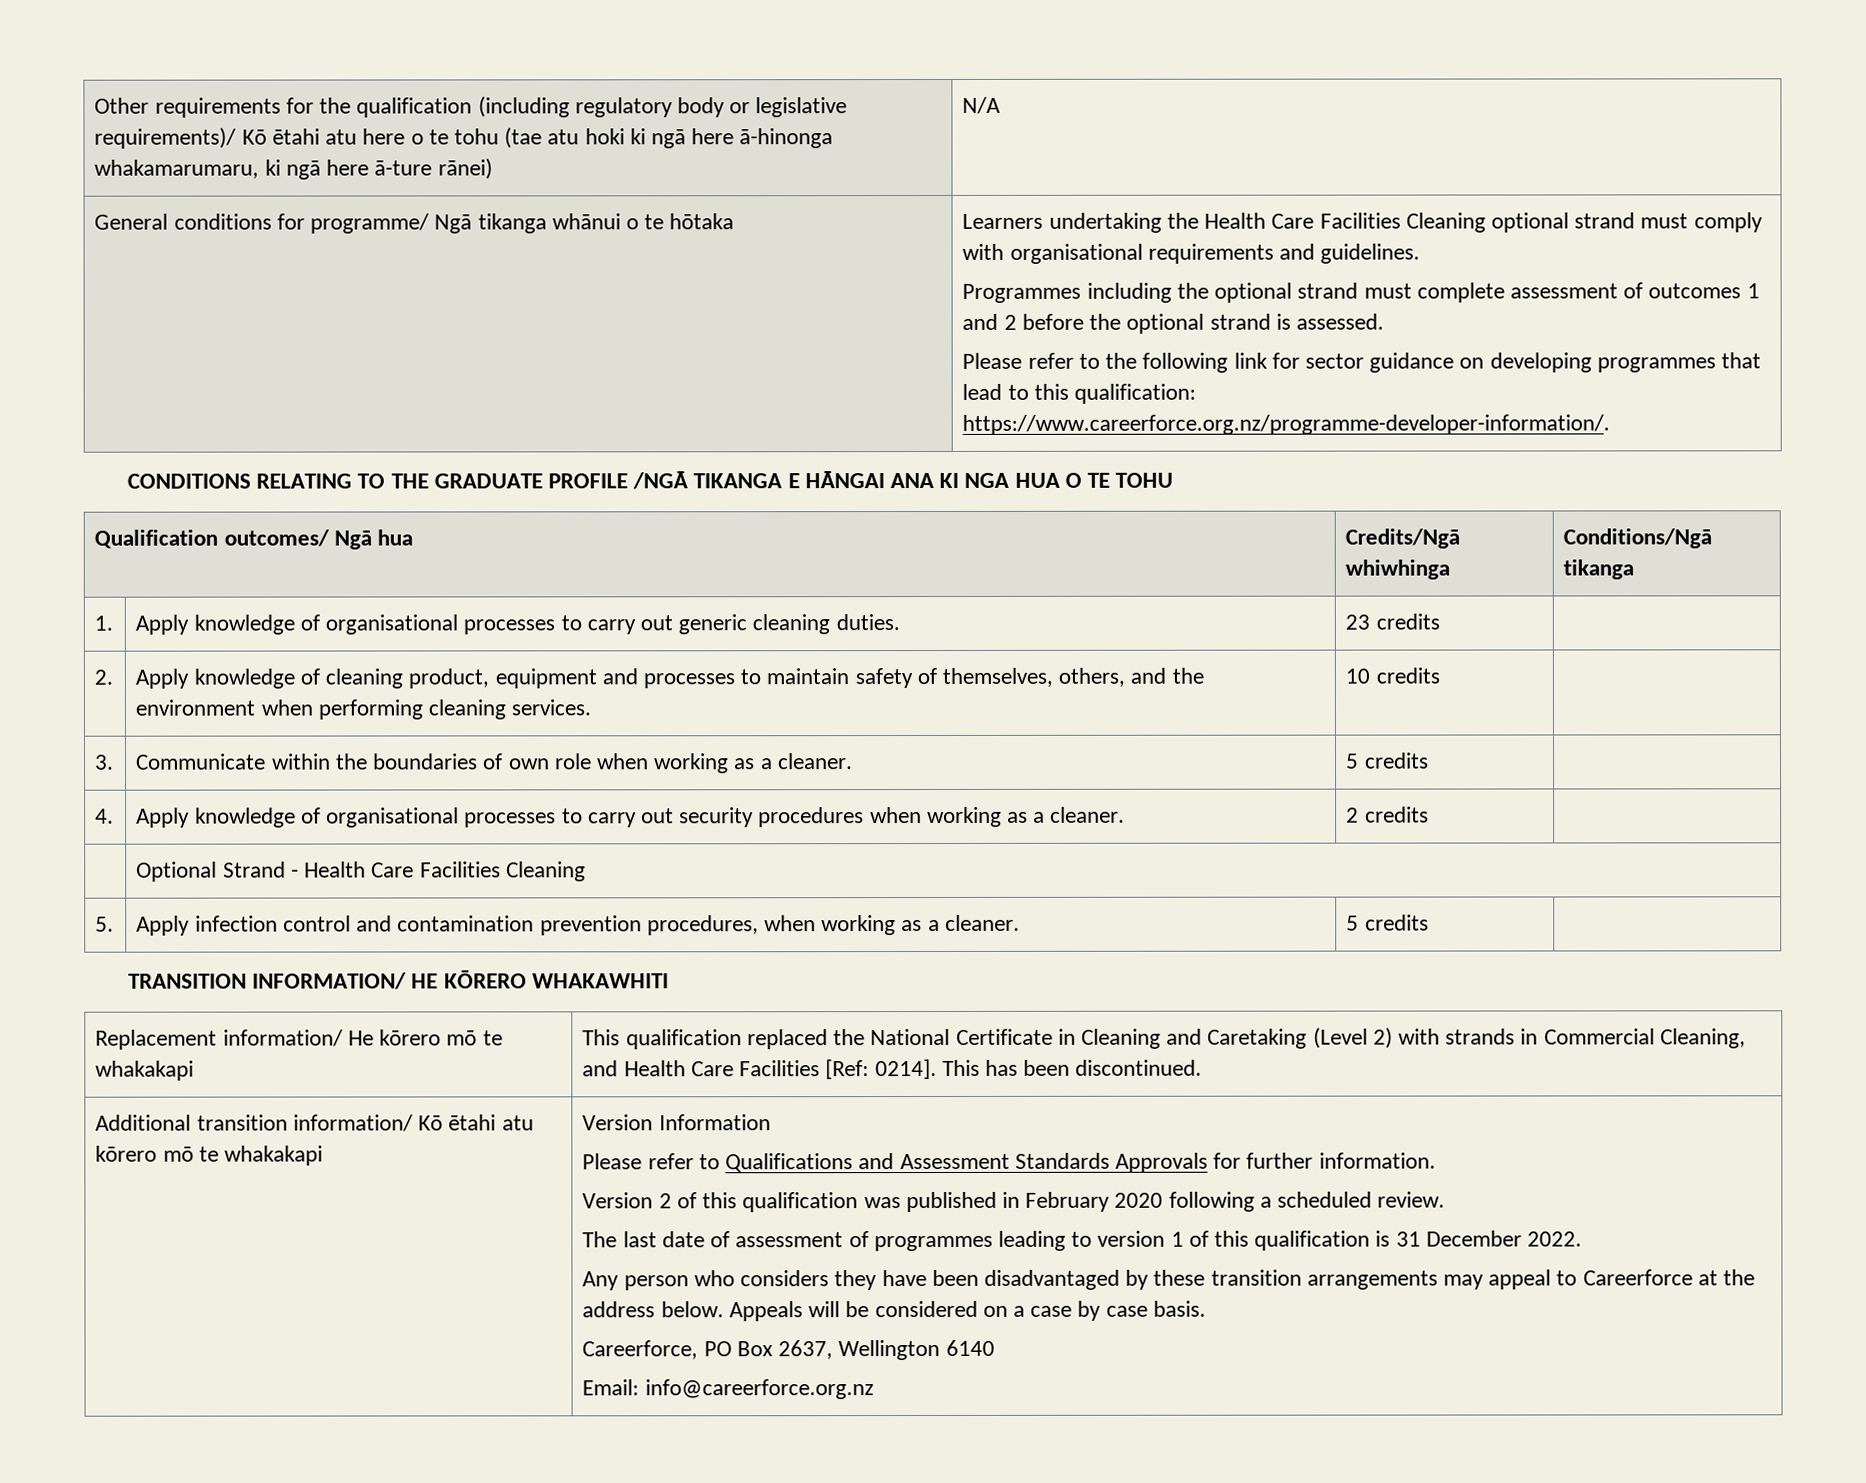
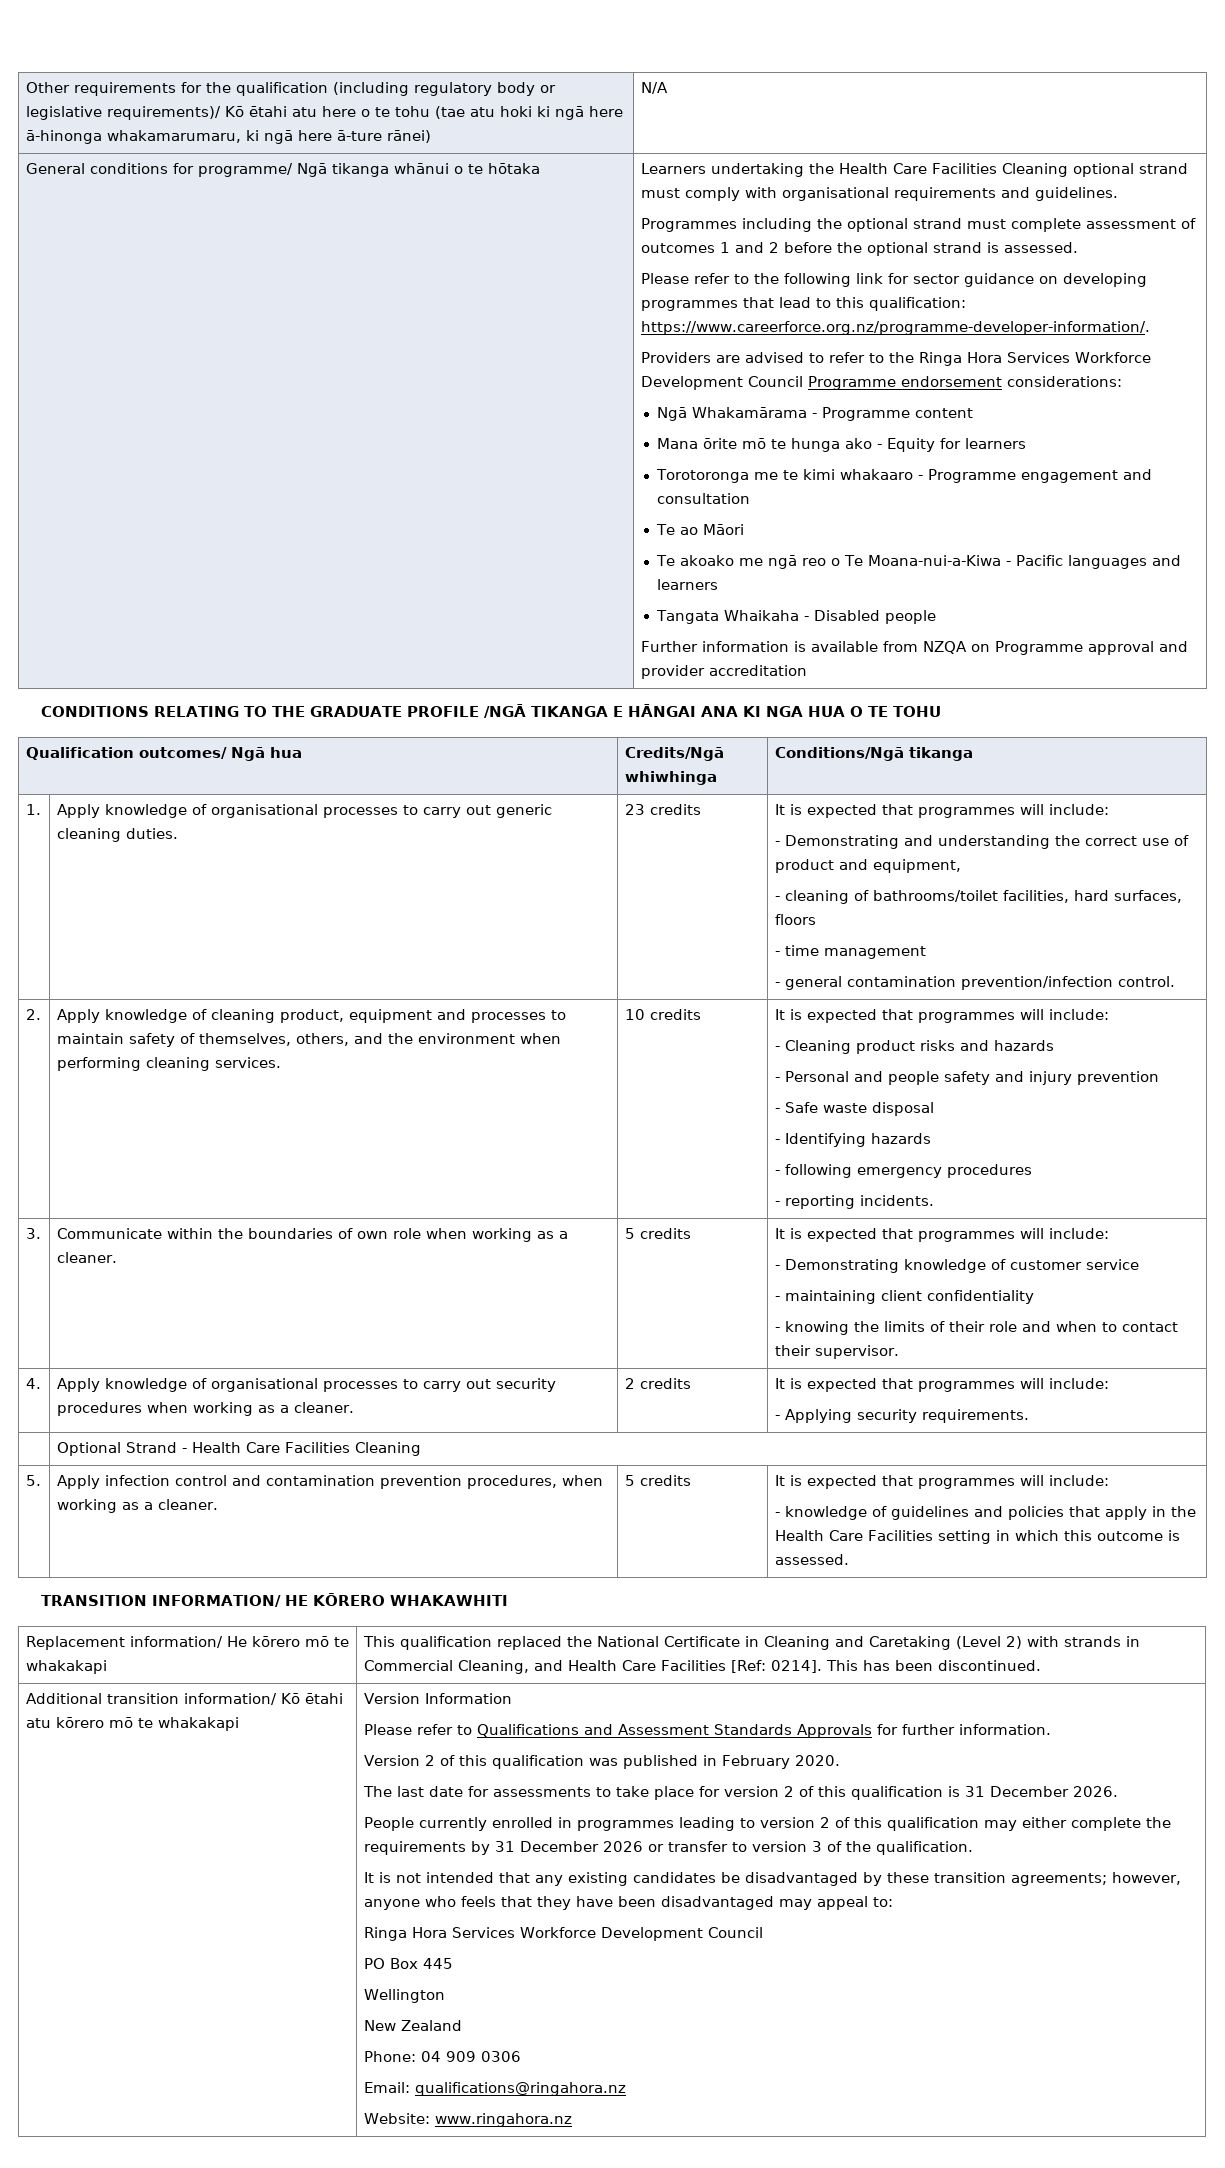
(1611, 424) none -> [640,352,1151,366] [640,376,1122,390] [657,407,974,421] [657,438,1027,452] [656,469,1153,483] [657,493,751,504] [656,524,745,535] [656,555,1182,569] [657,579,719,590] [656,610,937,624] [640,641,1188,655] [640,665,807,679] // Providers are advised to refer to the Ringa Hora Services Workforce Development Council Programme endorsement considerations: // Ngā Whakamārama - Programme content // Mana ōrite mō te hunga ako - Equity for learners // Torotoronga me te kimi whakaaro - Programme engagement and consultation // Te ao Māori // Te akoako me ngā reo o Te Moana-nui-a-Kiwa - Pacific languages and learners // Tangata Whaikaha - Disabled people // Further information is available from NZQA on Programme approval and provider accreditation
(1440, 621) none -> [774,804,1109,818] [774,835,1189,849] [774,859,961,873] [774,890,1182,904] [774,914,816,925] [774,945,926,959] [774,976,1175,990] It is expected that programmes will include: // - Demonstrating and understanding the correct use of product and equipment, // - cleaning of bathrooms/toilet facilities, hard surfaces, floors // - time management // - general contamination prevention/infection control.
(1440, 675) none -> [774,1009,1109,1023] [774,1040,1054,1054] [774,1071,1159,1085] [774,1102,934,1116] [774,1133,931,1147] [774,1164,1032,1178] [774,1195,934,1209] It is expected that programmes will include: // - Cleaning product risks and hazards // - Personal and people safety and injury prevention // - Safe waste disposal // - Identifying hazards // - following emergency procedures // - reporting incidents.
(1429, 760) none -> [774,1228,1109,1242] [774,1259,1139,1273] [774,1290,1034,1304] [774,1321,1178,1335] [774,1345,899,1359] It is expected that programmes will include: // - Demonstrating knowledge of customer service // - maintaining client confidentiality // - knowing the limits of their role and when to contact their supervisor.
(1429, 814) none -> [774,1378,1109,1392] [774,1409,1029,1423] It is expected that programmes will include: // - Applying security requirements.
(1429, 922) none -> [774,1475,1109,1489] [774,1506,1196,1520] [774,1530,1180,1544] [774,1554,849,1565] It is expected that programmes will include: // - knowledge of guidelines and policies that apply in the Health Care Facilities setting in which this outcome is assessed.
[1114,1191,1446,1212] [582,1230,1184,1252] 2020 following a scheduled review. // The last date of assessment of programmes leading to version 1 -> [794,1755,840,1766] [362,1786,794,1800] 2020. // The last date for assessments to take place for version 2
[1527,1231,1583,1247] [582,1269,1756,1291] [582,1300,1206,1322] [582,1340,699,1360] 2022. // Any person who considers they have been disadvantaged by these transition arrangements may appeal to Careerforce at the address below. Appeals will be considered on a case by case basis. // Careerforce, -> [1072,1786,1118,1797] [363,1817,1171,1831] [363,1841,973,1855] [363,1872,1181,1886] [363,1896,893,1910] [363,1927,763,1941] 2026. // People currently enrolled in programmes leading to version 2 of this qualification may either complete the requirements by 31 December 2026 or transfer to version 3 of the qualification. // It is not intended that any existing candidates be disadvantaged by these transition agreements; however, anyone who feels that they have been disadvantaged may appeal to: // Ringa Hora Services Workforce Development Council //
[778,1340,834,1360] 2637, -> [422,1958,453,1969] 445 //
[945,1339,995,1356] [582,1379,874,1400] 6140 // Email: info@careerforce.org.nz -> [363,2020,462,2031] [363,2051,521,2062] [363,2082,626,2096] [363,2113,572,2127] // New Zealand // Phone: 04 909 0306 // Email: qualifications@ringahora.nz // Website: www.ringahora.nz

